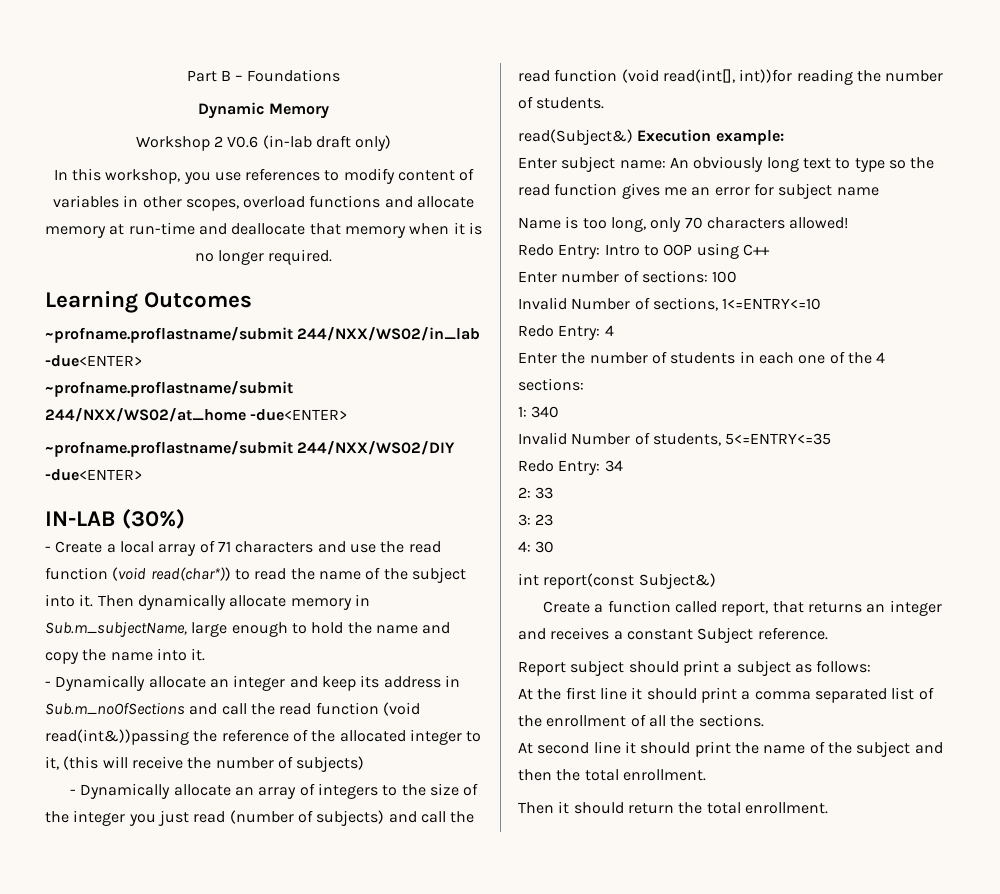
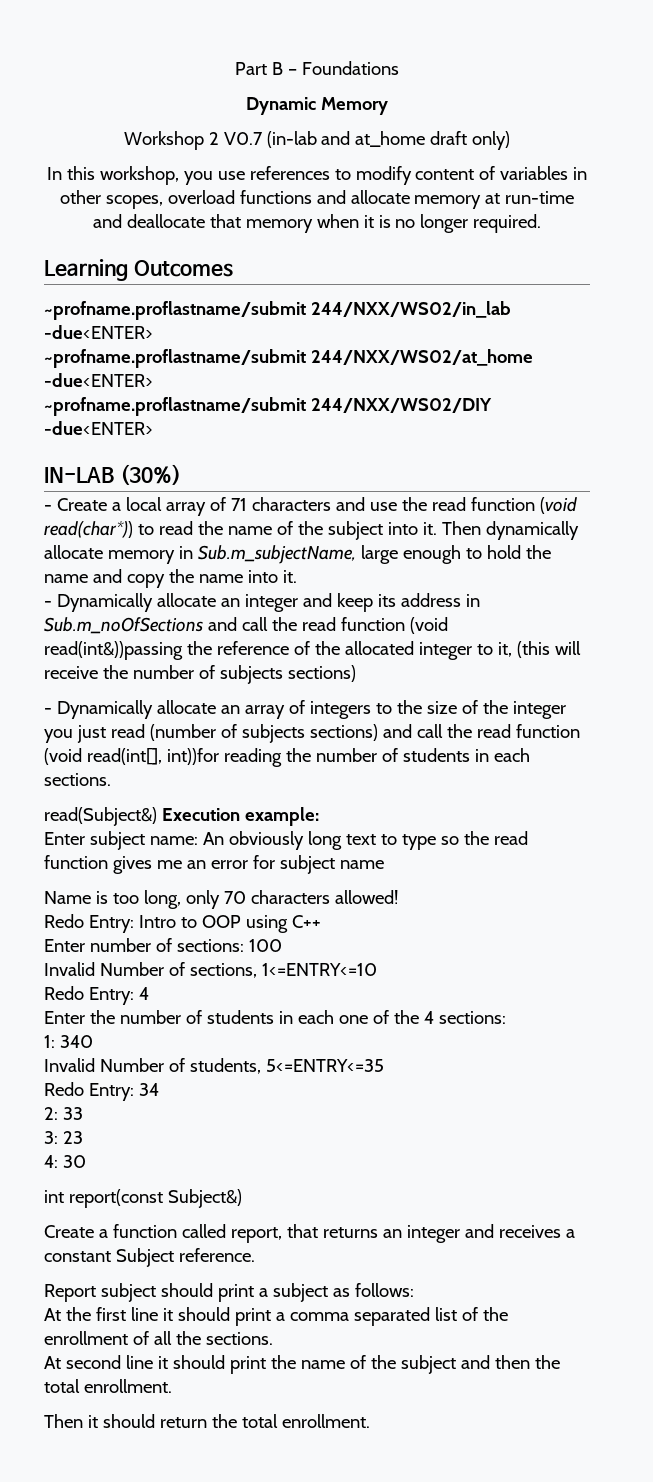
[227,135,312,149] V0.6 (in-lab -> [223,131,426,148] V0.7 (in-lab and at_home
[296,756,365,772] subjects) -> [219,665,356,684] subjects sections)
[316,810,385,826] subjects) -> [241,724,378,743] subjects sections)
[536,97,605,109] students. -> [402,748,530,762] [44,773,111,786] students in each sections.

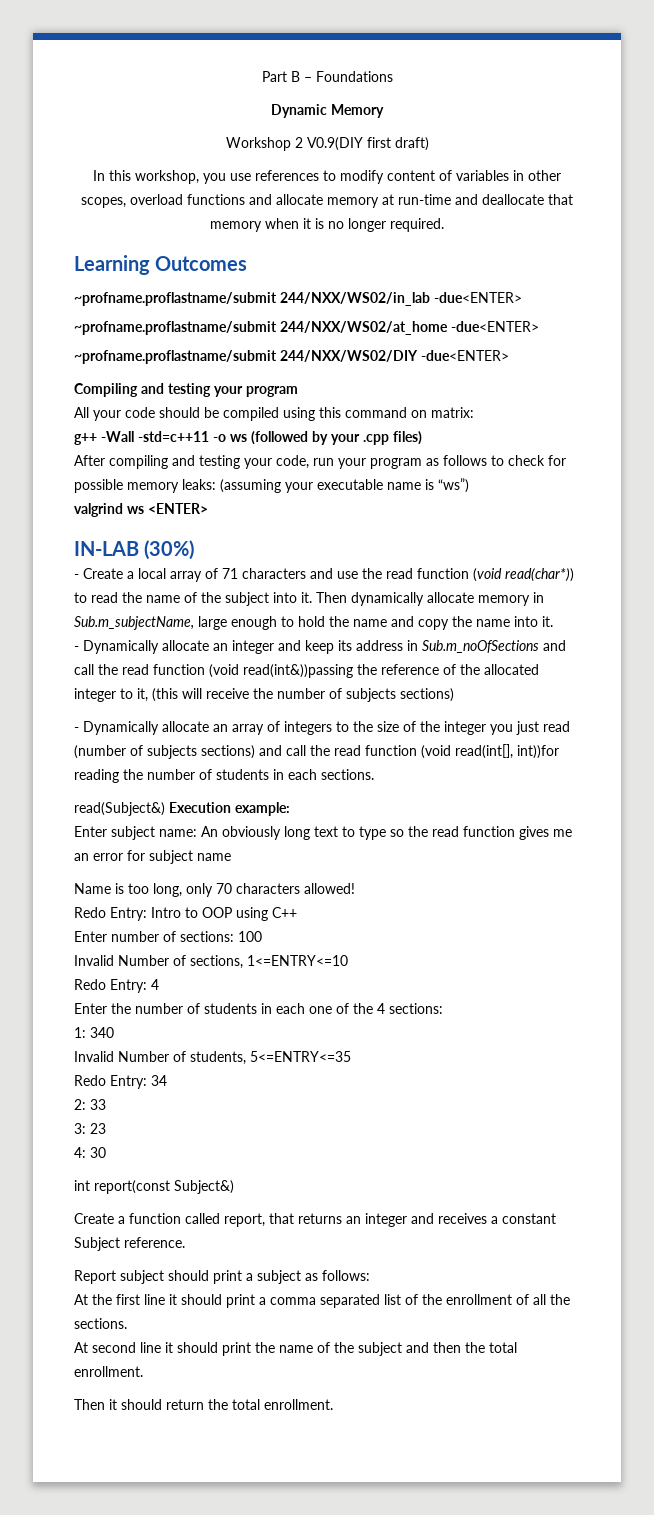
[223,131,511,150] V0.7 (in-lab and at_home draft only) -> [306,137,429,151] V0.9(DIY first draft)
(152, 428) none -> [74,383,298,397] [74,407,474,421] [74,431,422,445] [74,455,566,469] [74,478,469,493] [74,503,208,517] // Compiling and testing your program // All your code should be compiled using this command on matrix: // g++ -Wall -std=c++11 -o ws (followed by your .cpp files) // After compiling and testing your code, run your program as follows to check for possible memory leaks: (assuming your executable name is “ws”) // valgrind ws <ENTER>

